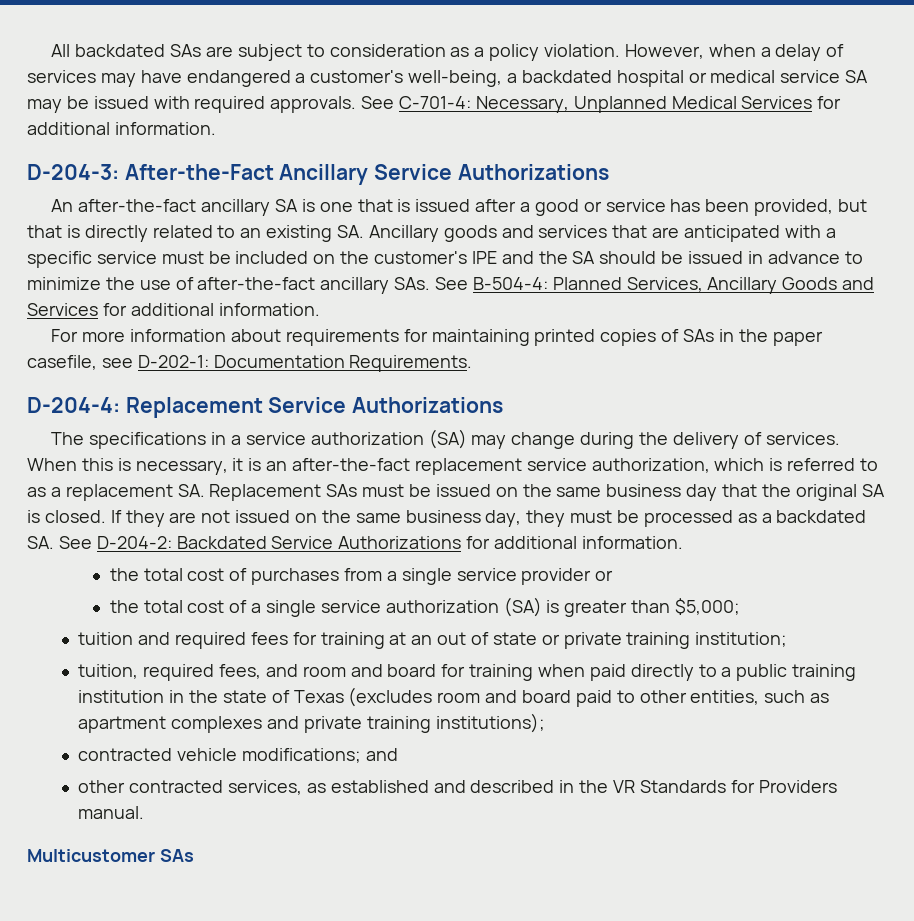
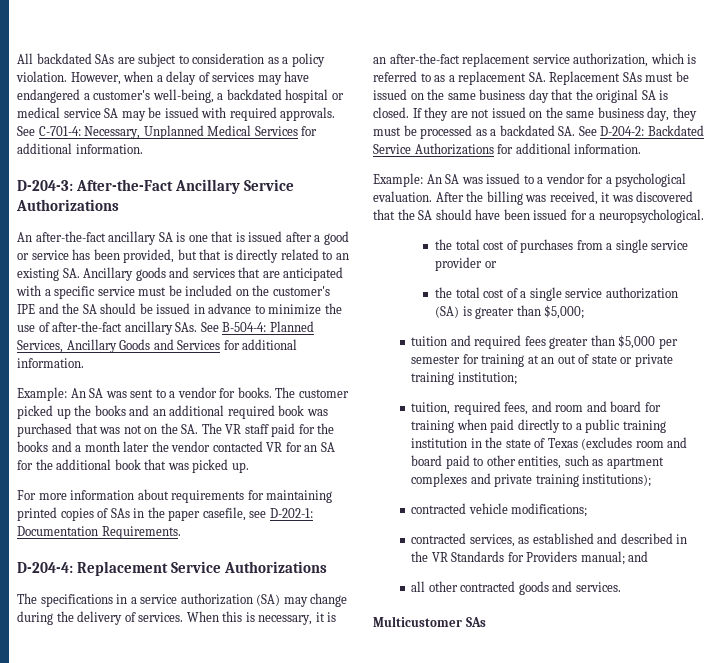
(320, 309) none -> [17,387,349,401] [17,405,328,419] [17,423,335,437] [17,441,335,452] [17,459,249,473] // Example: An SA was sent to a vendor for books. The customer picked up the books and an additional required book was purchased that was not on the SA. The VR staff paid for the books and a month later the vendor contacted VR for an SA for the additional book that was picked up.
(683, 542) none -> [373,173,687,187] [373,191,694,205] [373,209,704,223] // Example: An SA was issued to a vendor for a psychological evaluation. After the billing was received, it was discovered that the SA should have been issued for a neuropsychological.
(288, 638) none -> [549,335,678,349] [411,355,461,364] greater than $5,000 per semester
[365,748,398,761] [78,780,126,793] and // other -> (588, 510) //
[78,806,145,819] manual. -> [580,551,649,565] [411,581,621,595] manual; and // all other contracted goods and services.

